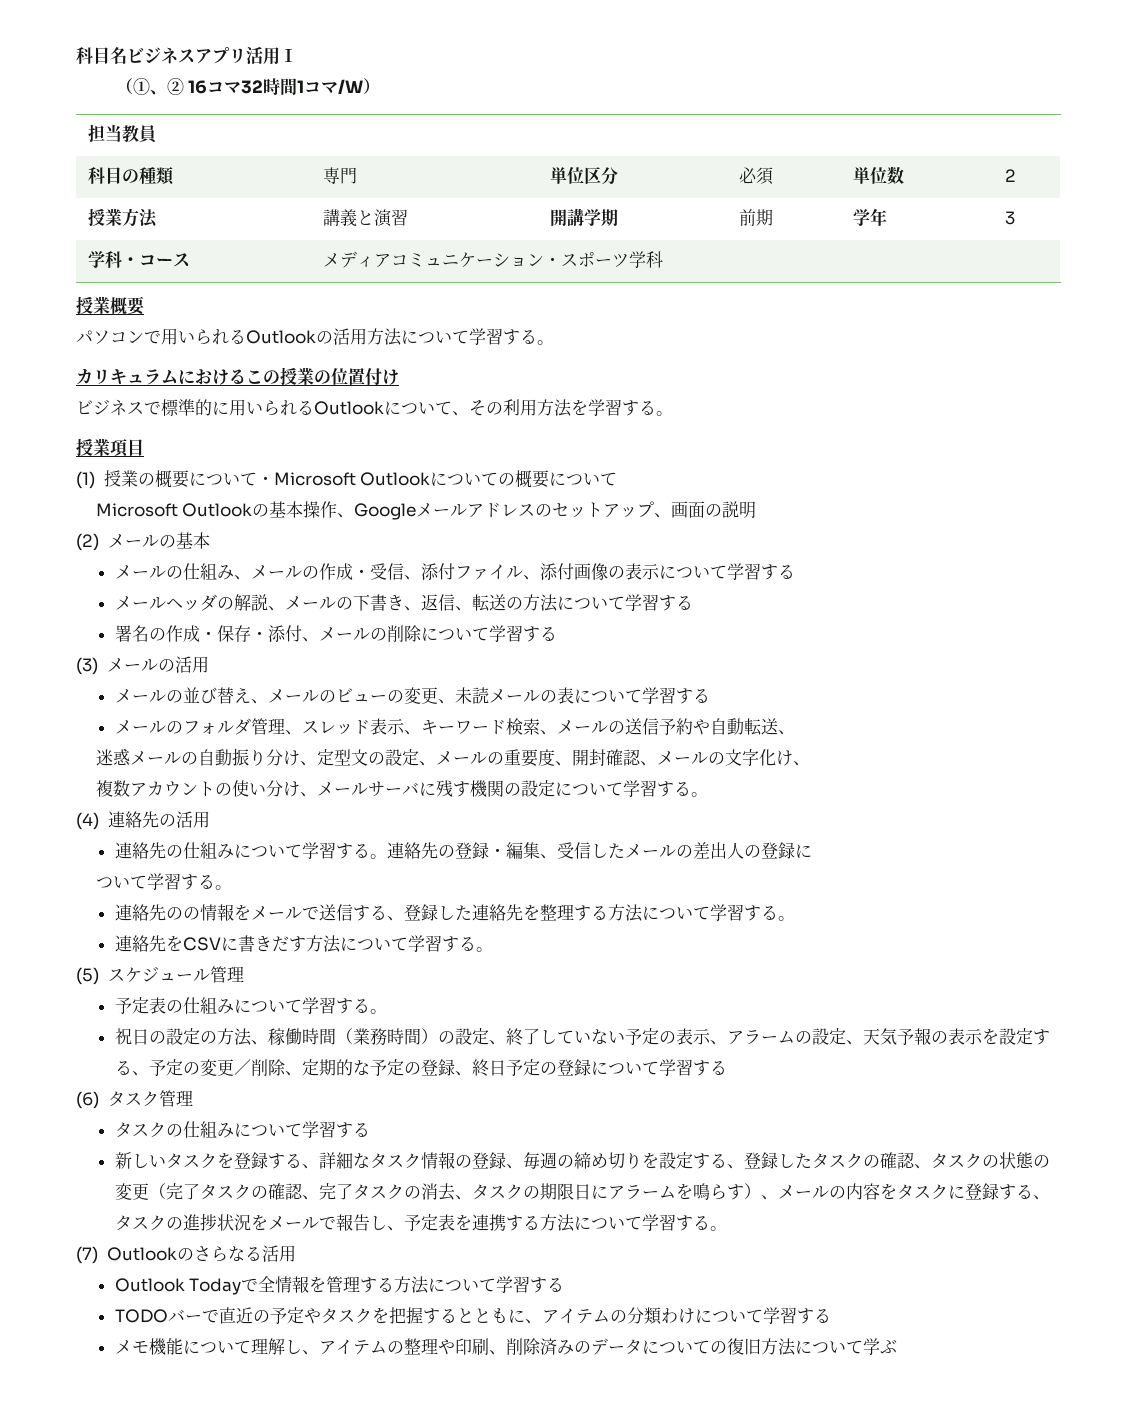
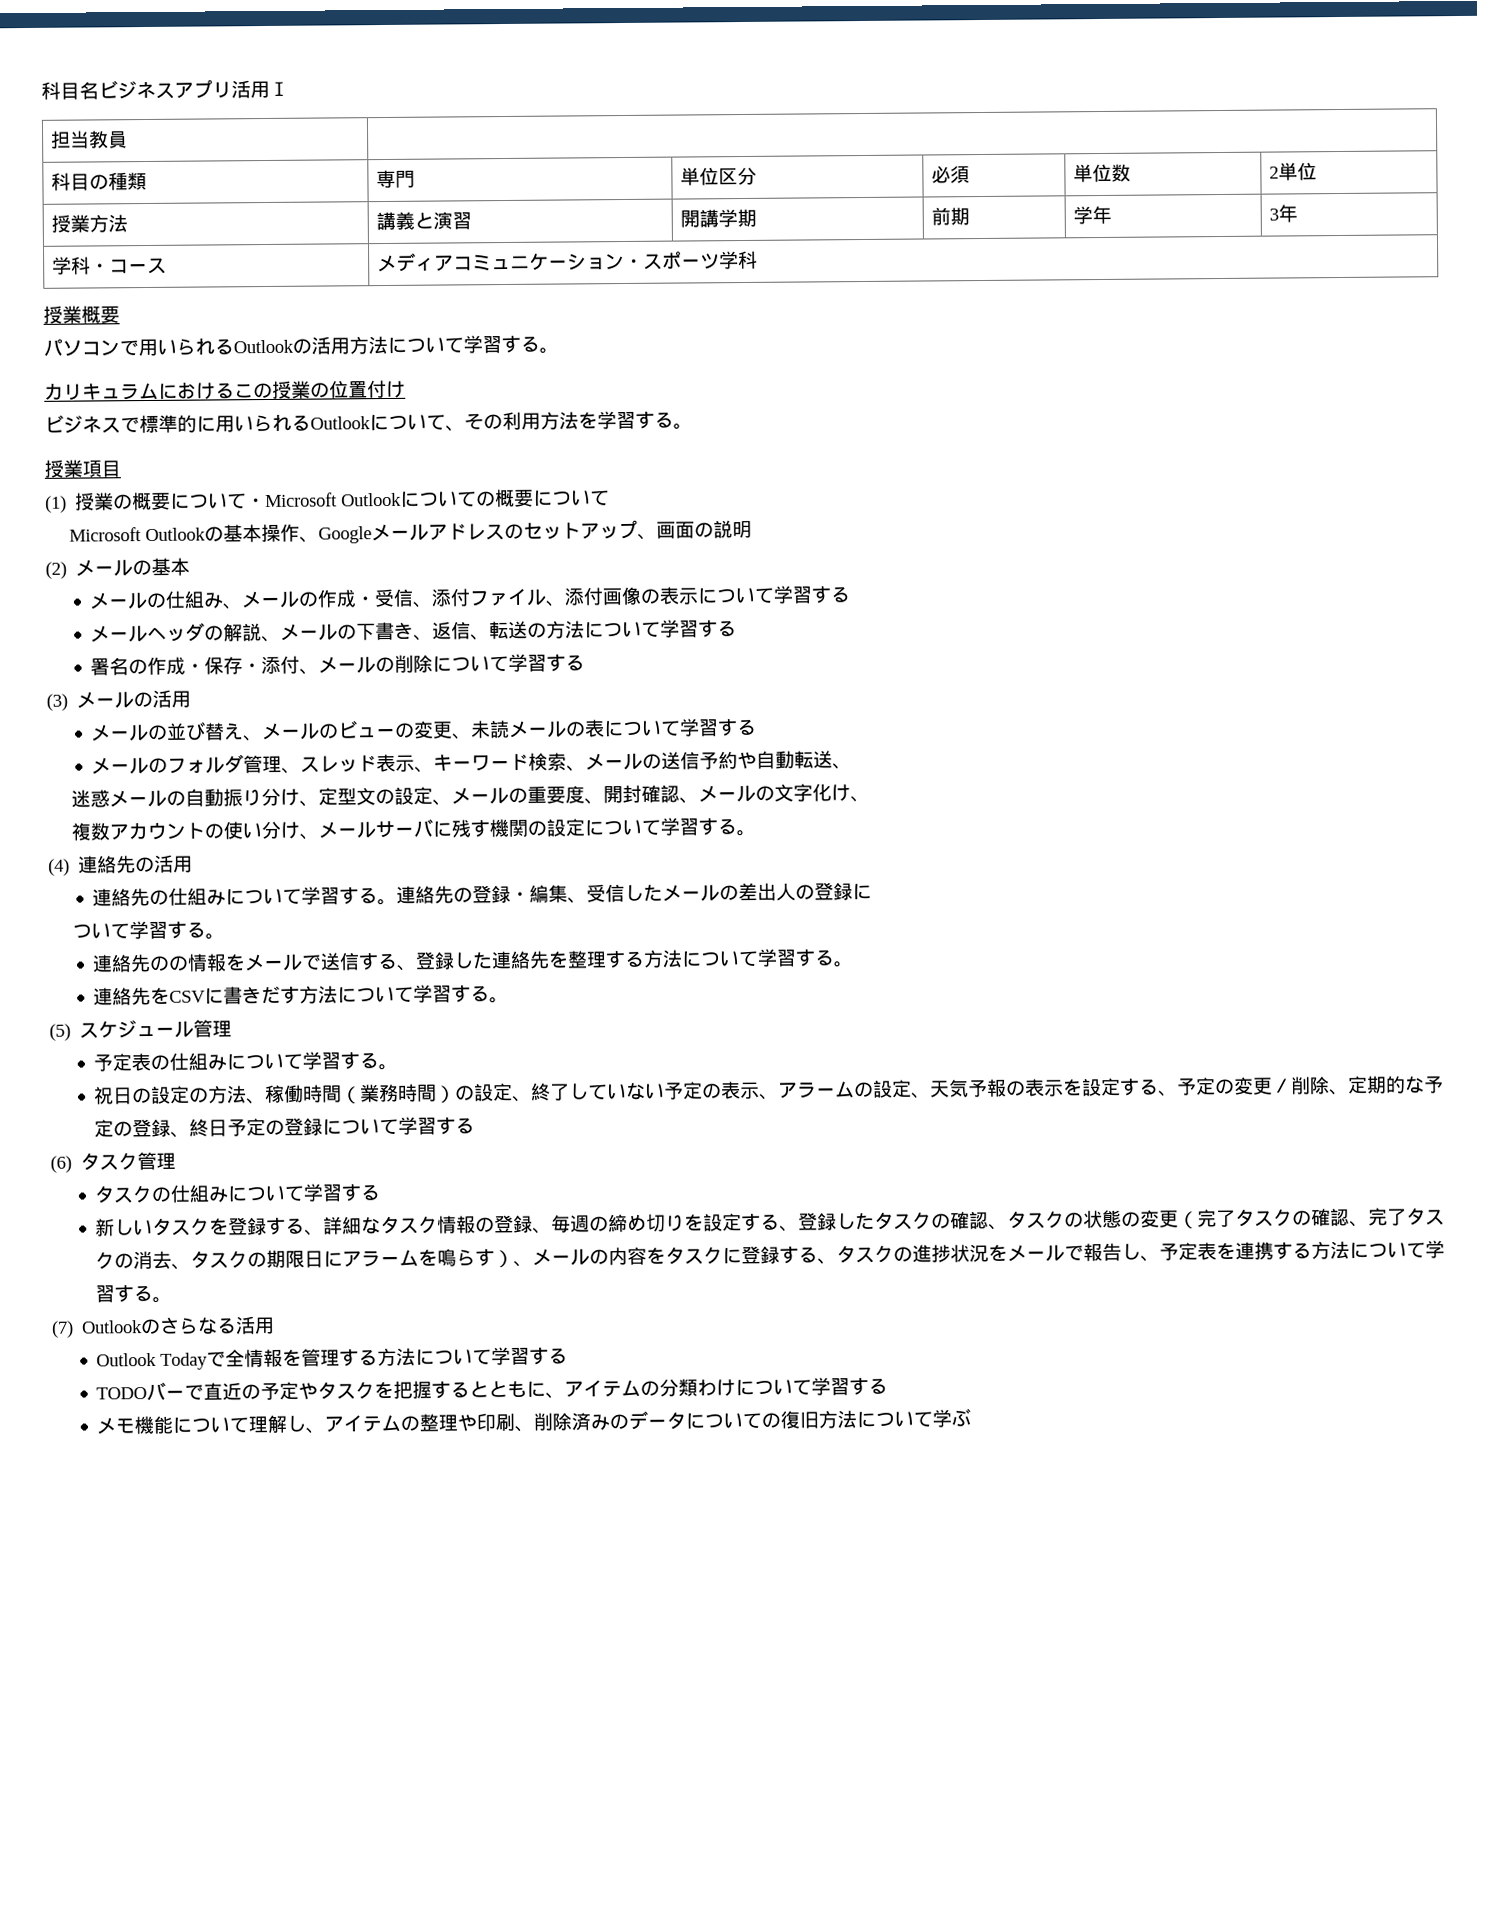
[115,78,381,95] // （①、② 16コマ32時間1コマ/W） -> (289, 88) none
(1016, 175) none -> [1278,162,1318,181] 単位
(1015, 218) none -> [1278,204,1299,223] 年

